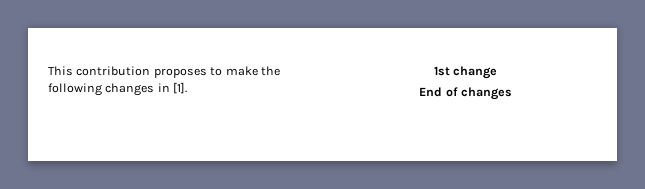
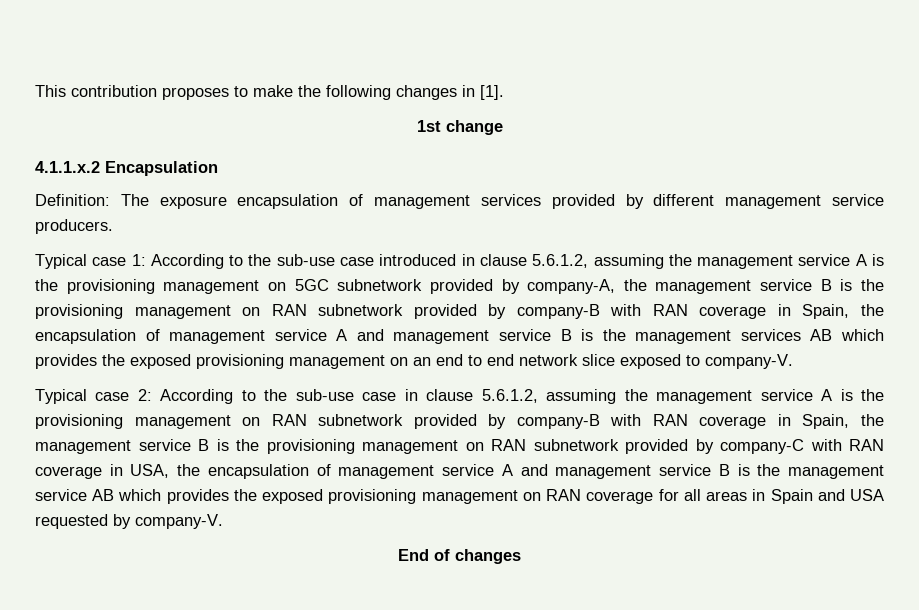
(498, 72) none -> [35,161,218,176] [35,194,885,209] [35,219,113,234] [35,254,884,269] [35,279,884,294] [35,304,885,319] [35,329,884,344] [35,354,793,369] [35,389,885,404] [35,414,885,429] [35,439,884,454] [35,464,885,479] [35,489,885,504] [35,514,223,529] // 4.1.1.x.2 Encapsulation // Definition: The exposure encapsulation of management services provided by different management service producers. // Typical case 1: According to the sub-use case introduced in clause 5.6.1.2, assuming the management service A is the provisioning management on 5GC subnetwork provided by company-A, the management service B is the provisioning management on RAN subnetwork provided by company-B with RAN coverage in Spain, the encapsulation of management service A and management service B is the management services AB which provides the exposed provisioning management on an end to end network slice exposed to company-V. // Typical case 2: According to the sub-use case in clause 5.6.1.2, assuming the management service A is the provisioning management on RAN subnetwork provided by company-B with RAN coverage in Spain, the management service B is the provisioning management on RAN subnetwork provided by company-C with RAN coverage in USA, the encapsulation of management service A and management service B is the management service AB which provides the exposed provisioning management on RAN coverage for all areas in Spain and USA requested by company-V.

